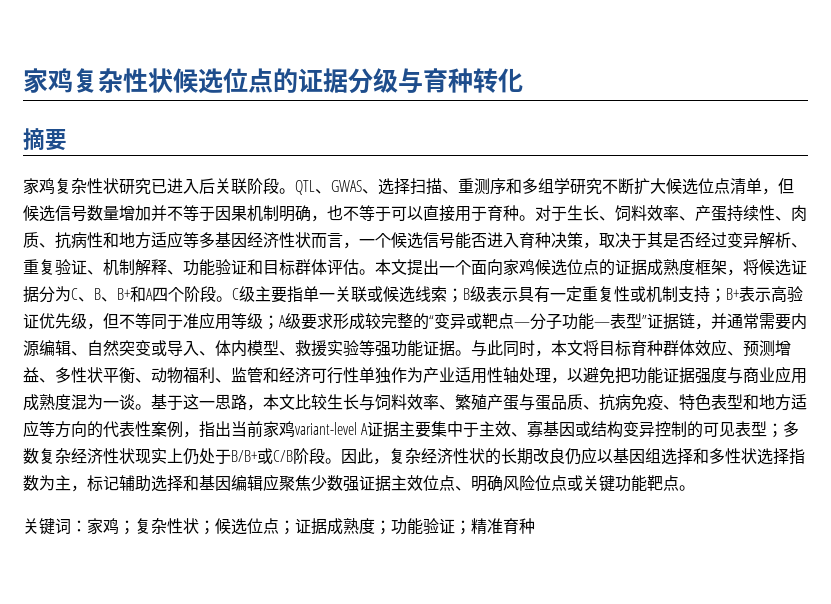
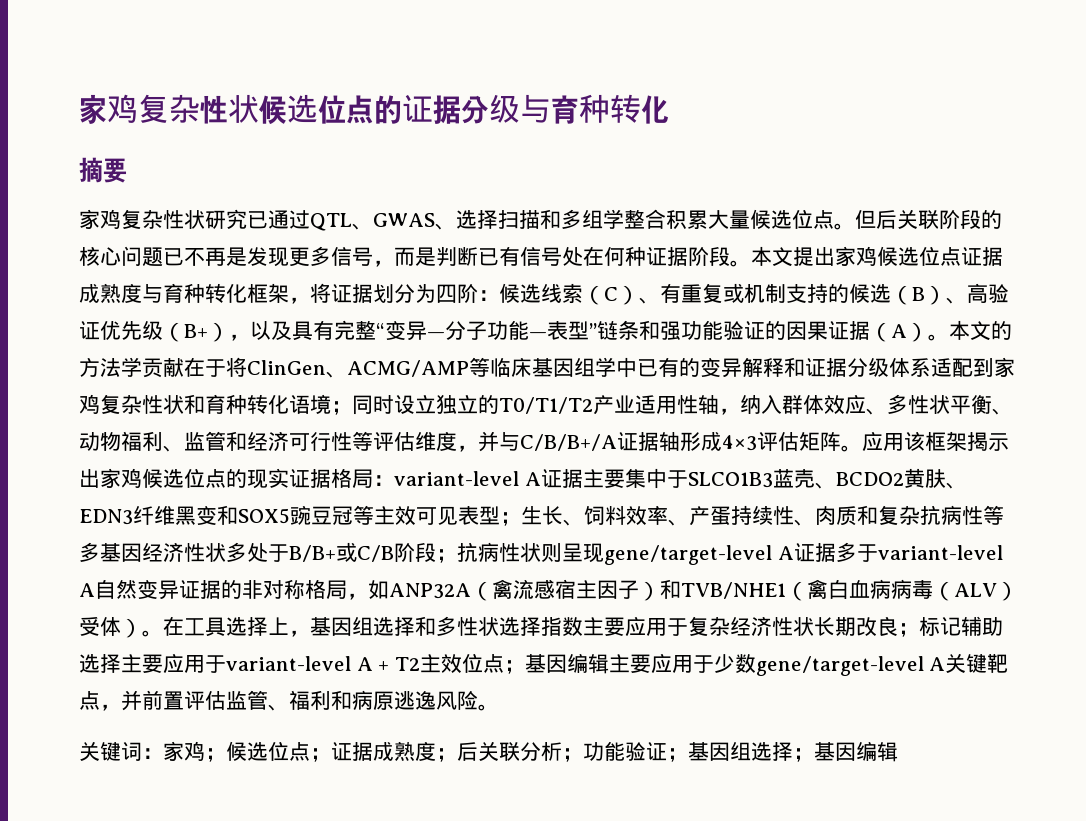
[167,178,295,194] 进入后关联阶段。 -> [268,210,310,229] 通过
[442,178,794,195] [23,205,807,222] [23,231,807,249] [23,259,359,276] 、重测序和多组学研究不断扩大候选位点清单，但候选信号数量增加并不等于因果机制明确，也不等于可以直接用于育种。对于生长、饲料效率、产蛋持续性、肉质、抗病性和地方适应等多基因经济性状而言，一个候选信号能否进入育种决策，取决于其是否经过变异解析、重复验证、机制解释、功能验证和目标群体评估 -> [539,209,1002,230] [79,246,730,267] 和多组学整合积累大量候选位点。但后关联阶段的核心问题已不再是发现更多信号，而是判断已有信号处在何种证据阶段
[439,259,807,276] [23,286,803,303] [23,312,429,330] 一个面向家鸡候选位点的证据成熟度框架，将候选证据分为C、B、B+和A四个阶段。C级主要指单一关联或候选线索；B级表示具有一定重复性或机制支持；B+表示高验证优先级，但不等同于准应用等级；A级要求形成较完整的 -> [835,246,1003,266] [79,283,1009,305] [79,320,376,342] 家鸡候选位点证据成熟度与育种转化框架，将证据划分为四阶：候选线索（C）、有重复或机制支持的候选（B）、高验证优先级（B+），以及具有完整
[466,313,514,329] 或靶点 -> (427, 331) none
[647,313,807,330] [23,339,791,357] [23,367,39,383] 证据链，并通常需要内源编辑、自然突变或导入、体内模型、救援实验等强功能证据。与此同时，本文将目标育种群体效应、预测增益 -> [597,320,1012,342] [79,357,1015,378] [79,394,866,415] 链条和强功能验证的因果证据（A）。本文的方法学贡献在于将ClinGen、ACMG/AMP等临床基因组学中已有的变异解释和证据分级体系适配到家鸡复杂性状和育种转化语境；同时设立独立的T0/T1/T2产业适用性轴，纳入群体效应
[359,366,807,384] [23,394,807,411] [23,420,295,438] 单独作为产业适用性轴处理，以避免把功能证据强度与商业应用成熟度混为一谈。基于这一思路，本文比较生长与饲料效率、繁殖产蛋与蛋品质、抗病免疫、特色表型和地方适应等方向的代表性案例，指出当前家鸡 -> [352,431,1009,452] [79,468,394,489] 等评估维度，并与C/B/B+/A证据轴形成4×3评估矩阵。应用该框架揭示出家鸡候选位点的现实证据格局：
[479,421,800,438] [23,448,199,465] 主效、寡基因或结构变异控制的可见表型；多数复杂经济性状现实上仍 -> [687,468,967,489] [79,505,1004,526] [79,542,247,563] SLCO1B3蓝壳、BCDO2黄肤、EDN3纤维黑变和SOX5豌豆冠等主效可见表型；生长、饲料效率、产蛋持续性、肉质和复杂抗病性等多基因经济性状多
[325,447,613,465] 。因此，复杂经济性状的长期改良仍应以 -> [436,542,1003,565] [79,579,1018,601] [79,616,310,638] ；抗病性状则呈现gene/target-level A证据多于variant-level A自然变异证据的非对称格局，如ANP32A（禽流感宿主因子）和TVB/NHE1（禽白血病病毒（ALV）受体）。在工具选择上，
[39,474,679,492] 为主，标记辅助选择和基因编辑应聚焦少数强证据主效位点、明确风险位点或关键功能靶点 -> [583,616,1003,637] [79,653,1009,676] [79,690,478,711] 主要应用于复杂经济性状长期改良；标记辅助选择主要应用于variant-level A + T2主效位点；基因编辑主要应用于少数gene/target-level A关键靶点，并前置评估监管、福利和病原逃逸风险
[135,518,215,535] 复杂性状； -> (226, 755) none
[391,518,535,535] 功能验证；精准育种 -> [457,741,898,762] 后关联分析；功能验证；基因组选择；基因编辑

